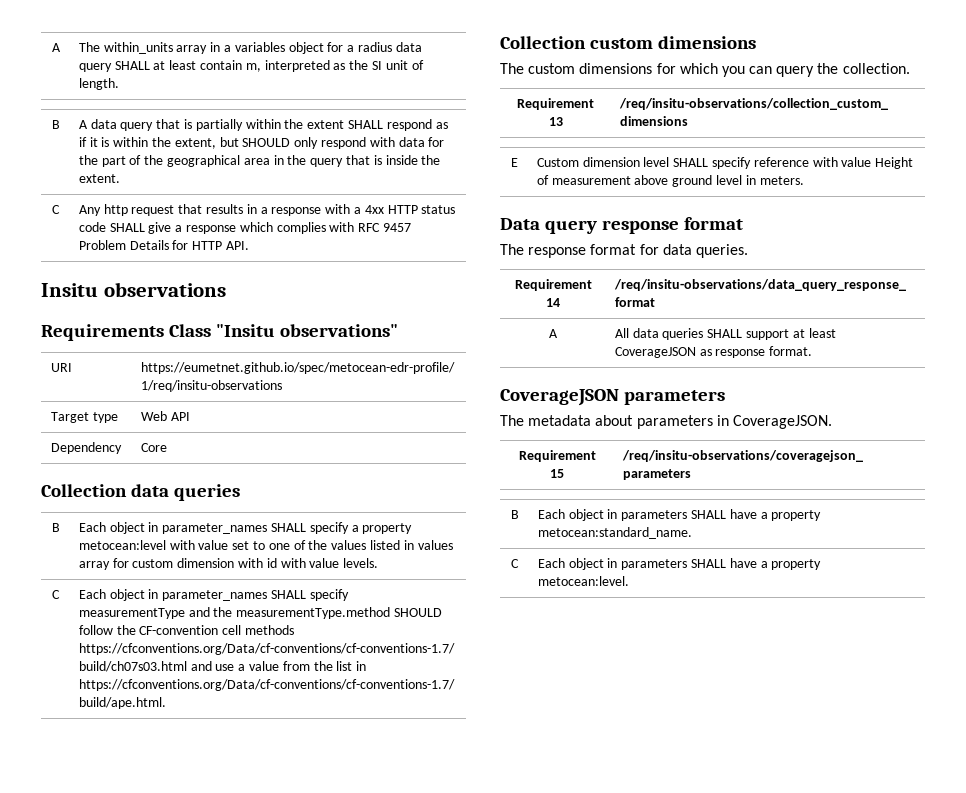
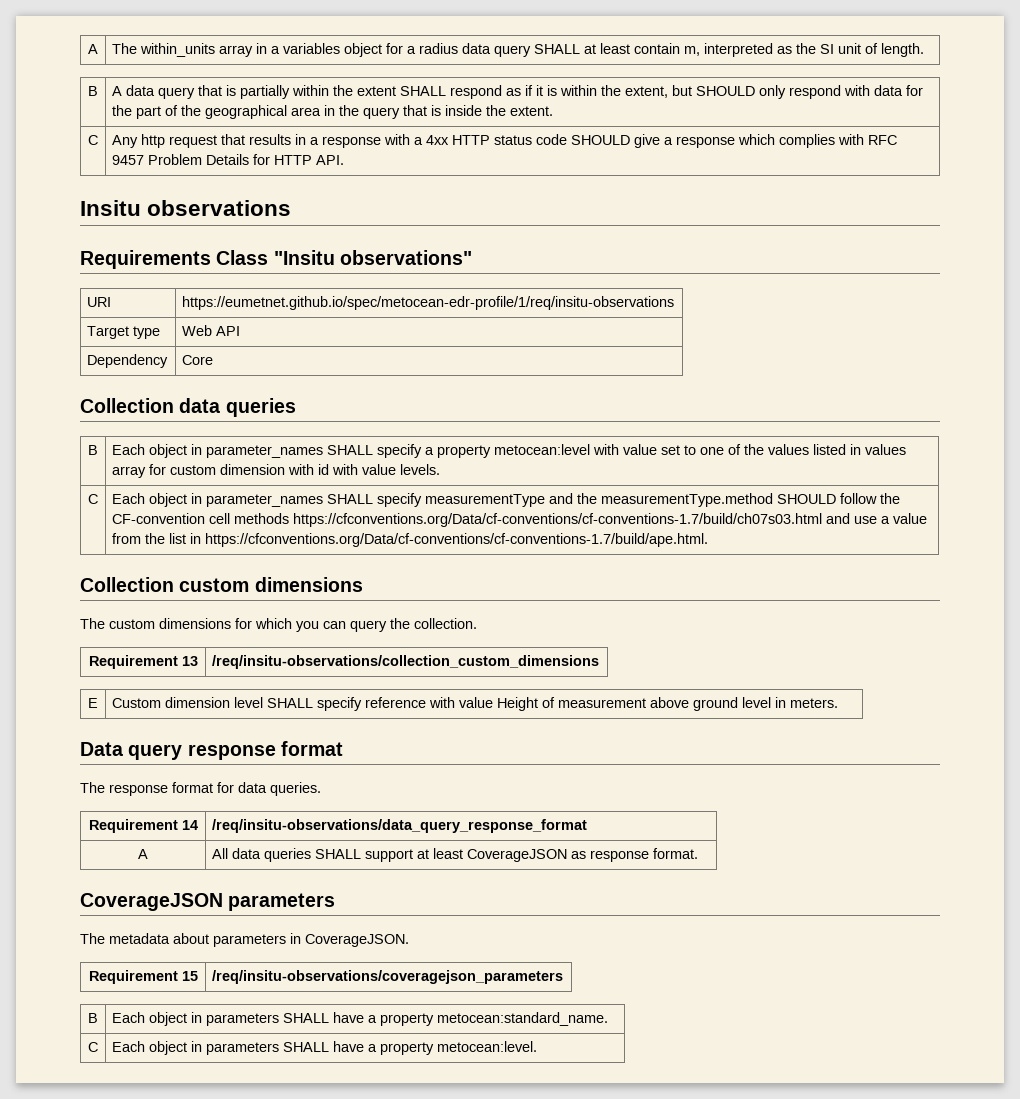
[109,223,145,232] SHALL -> [571,135,631,145] SHOULD

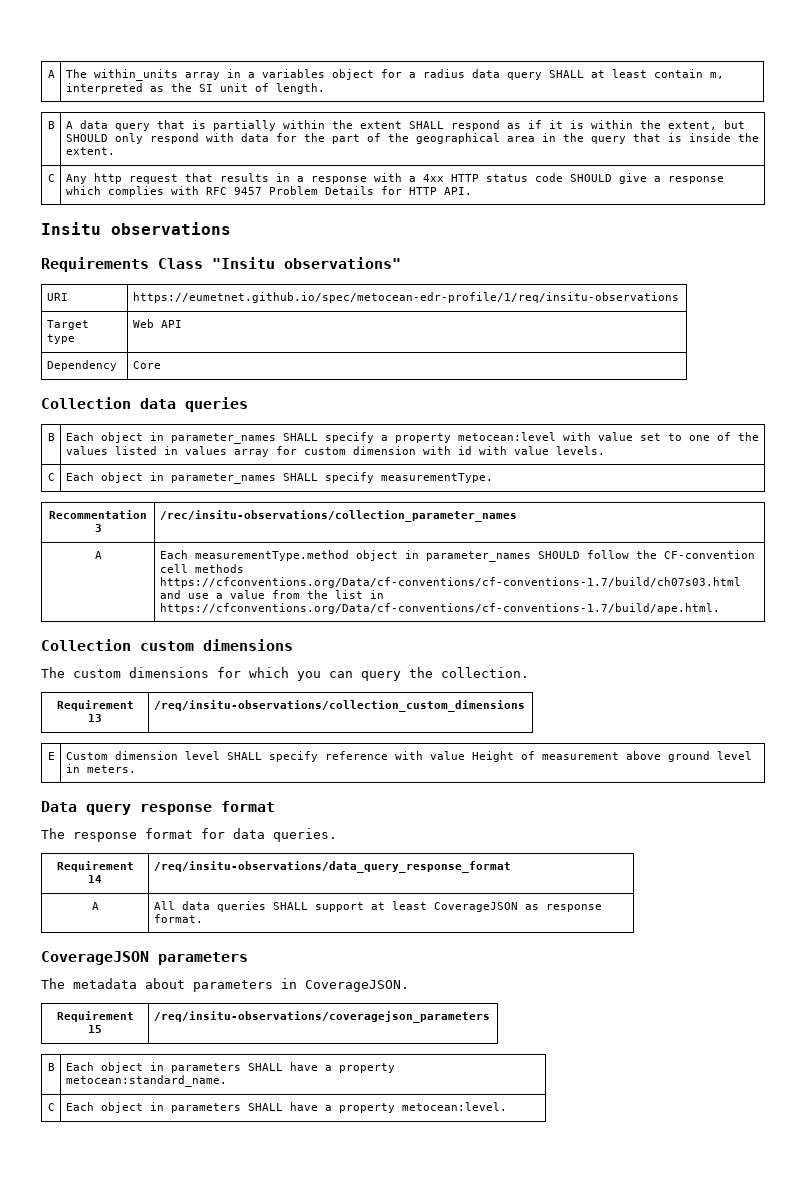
[425,493,774,507] measurementType and the measurementType.method -> [380,473,493,483] [49,510,147,519] [94,524,102,532] [159,510,517,522] [94,551,102,559] [159,550,531,562] measurementType. // Recommentation 3 | /rec/insitu-observations/collection_parameter_names // A | Each measurementType.method object in parameter_names

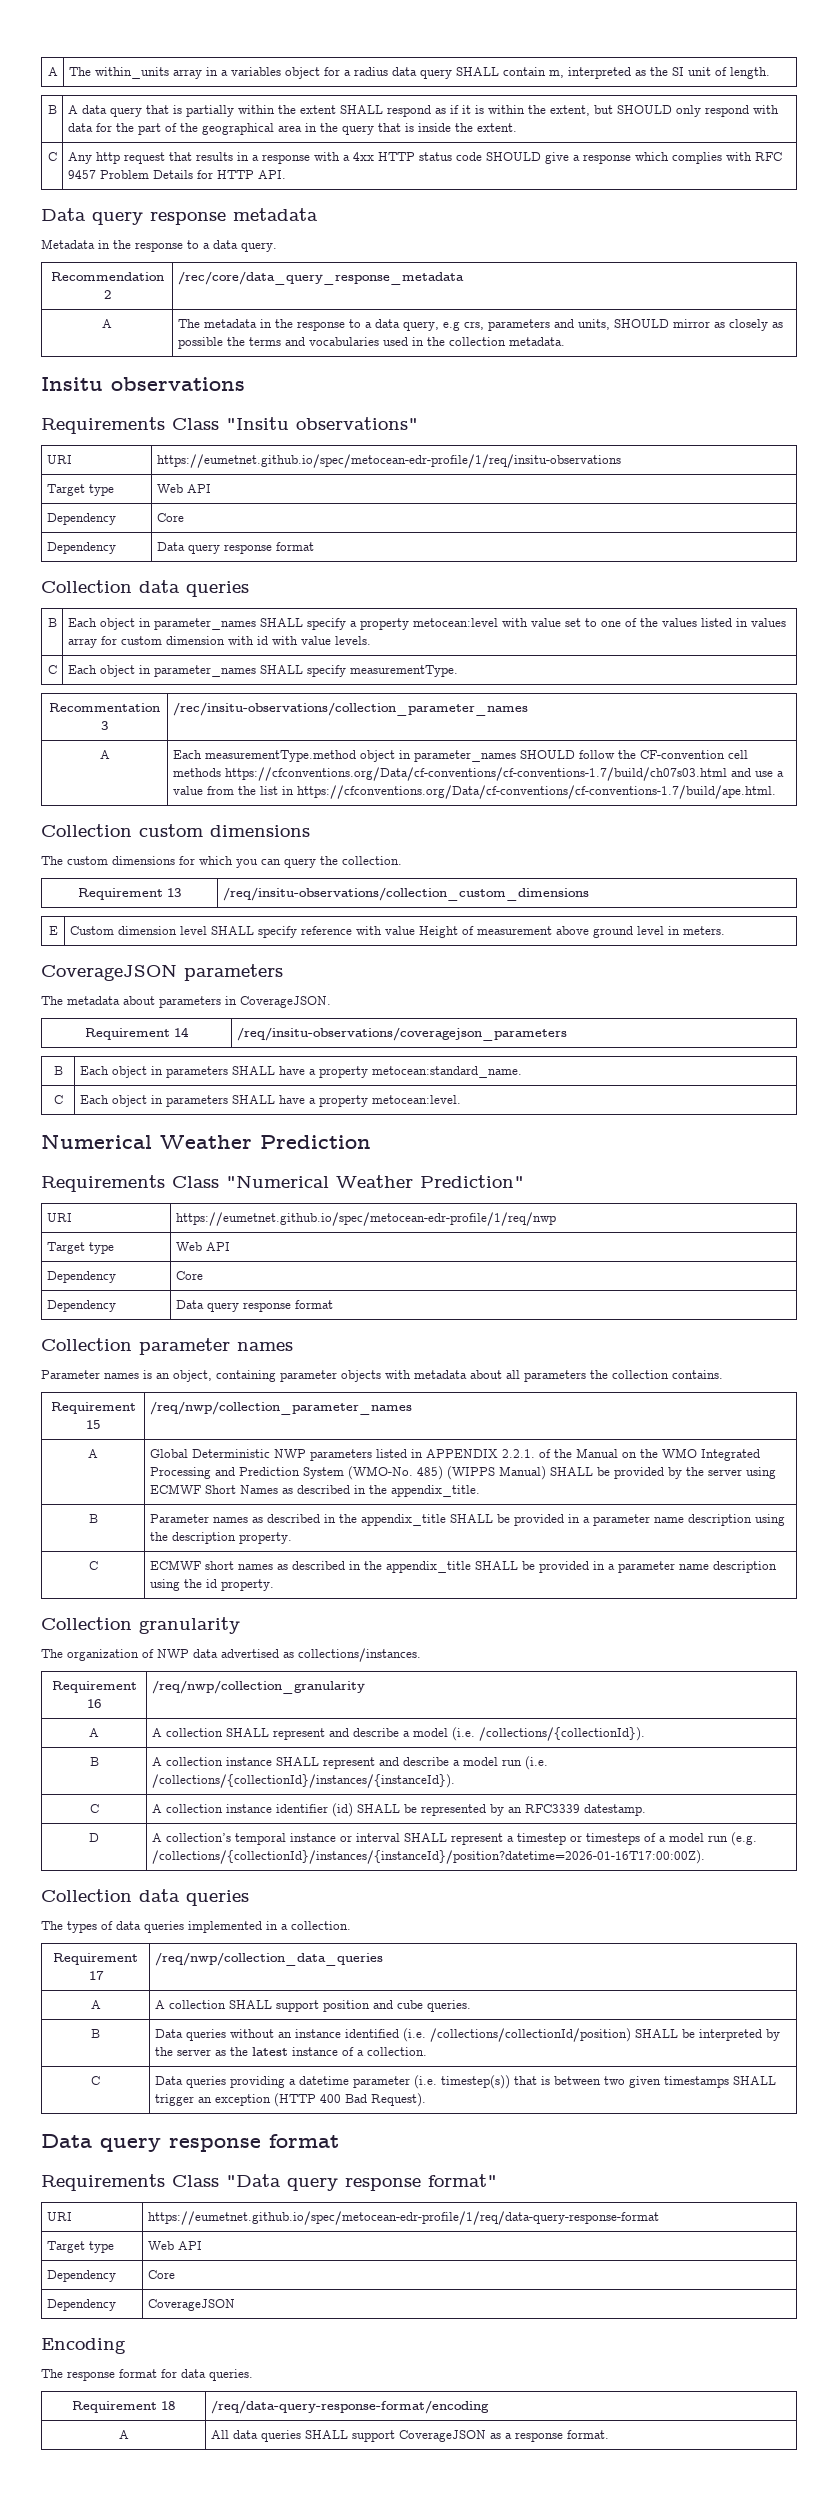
[590,69,647,78] at least -> (499, 71) none
(472, 191) none -> [41,208,318,225] [41,239,277,252] [50,272,164,281] [103,290,111,299] [177,271,464,285] [102,319,112,328] [177,319,783,331] [177,337,565,349] // Data query response metadata // Metadata in the response to a data query. // Recommendation 2 | /rec/core/data_query_response_metadata // A | The metadata in the response to a data query, e.g crs, parameters and units, SHOULD mirror as closely as possible the terms and vocabularies used in the collection metadata.
(161, 365) none -> [46,542,116,554] [156,542,314,554] // Dependency | Data query response format
[41,801,275,815] [41,828,337,842] [56,861,134,872] [88,875,102,883] [153,861,511,873] [91,902,99,910] [153,901,602,912] [153,914,203,923] // Data query response format // The response format for data queries. // Requirement 14 | /req/insitu-observations/data_query_response_format // A | All data queries SHALL support at least CoverageJSON as response format. -> (725, 930) none
[88,1025,102,1033] 15 -> [174,1027,189,1037] 14
(507, 1106) none -> [41,1134,371,1149] [41,1175,524,1192] [46,1213,72,1222] [175,1212,556,1226] [46,1242,114,1254] [175,1242,230,1251] [46,1271,116,1283] [175,1271,203,1280] [46,1300,116,1312] [175,1300,333,1312] [41,1338,293,1355] [41,1370,723,1382] [50,1402,136,1414] [86,1420,100,1429] [149,1401,412,1415] [88,1449,98,1458] [149,1448,760,1461] [149,1466,776,1480] [149,1484,480,1497] [88,1514,98,1523] [149,1514,785,1526] [149,1532,292,1544] [88,1561,98,1570] [149,1560,777,1573] [149,1579,274,1591] [41,1617,240,1634] [41,1648,421,1662] [51,1681,137,1693] [87,1699,101,1708] [151,1680,365,1694] [89,1728,99,1737] [151,1727,645,1741] [89,1757,99,1766] [151,1756,548,1770] [151,1774,455,1788] [89,1804,99,1813] [151,1803,646,1817] [89,1833,99,1842] [151,1832,757,1846] [151,1850,705,1864] [41,1889,249,1906] [41,1921,351,1933] [53,1953,138,1965] [88,1971,104,1980] [154,1952,383,1966] [90,2000,101,2009] [154,2000,471,2012] [91,2029,100,2038] [154,2028,780,2042] [154,2047,427,2056] [91,2076,100,2085] [154,2075,776,2089] [154,2093,426,2107] [41,2134,339,2152] [41,2174,497,2191] [46,2212,72,2221] [147,2211,659,2225] [46,2241,114,2253] [147,2241,202,2250] [46,2270,116,2282] [147,2270,175,2279] [46,2299,116,2311] [147,2299,235,2311] [41,2338,126,2354] [41,2369,253,2381] [72,2401,175,2413] [210,2400,489,2414] [118,2430,129,2439] [210,2430,609,2442] // Numerical Weather Prediction // Requirements Class "Numerical Weather Prediction" // URI | https://eumetnet.github.io/spec/metocean-edr-profile/1/req/nwp // Target type | Web API // Dependency | Core // Dependency | Data query response format // Collection parameter names // Parameter names is an object, containing parameter objects with metadata about all parameters the collection contains. // Requirement 15 | /req/nwp/collection_parameter_names // A | Global Deterministic NWP parameters listed in APPENDIX 2.2.1. of the Manual on the WMO Integrated Processing and Prediction System (WMO-No. 485) (WIPPS Manual) SHALL be provided by the server using ECMWF Short Names as described in the appendix_title. // B | Parameter names as described in the appendix_title SHALL be provided in a parameter name description using the description property. // C | ECMWF short names as described in the appendix_title SHALL be provided in a parameter name description using the id property. // Collection granularity // The organization of NWP data advertised as collections/instances. // Requirement 16 | /req/nwp/collection_granularity // A | A collection SHALL represent and describe a model (i.e. /collections/{collectionId}). // B | A collection instance SHALL represent and describe a model run (i.e. /collections/{collectionId}/instances/{instanceId}). // C | A collection instance identifier (id) SHALL be represented by an RFC3339 datestamp. // D | A collection’s temporal instance or interval SHALL represent a timestep or timesteps of a model run (e.g. /collections/{collectionId}/instances/{instanceId}/position?datetime=2026-01-16T17:00:00Z). // Collection data queries // The types of data queries implemented in a collection. // Requirement 17 | /req/nwp/collection_data_queries // A | A collection SHALL support position and cube queries. // B | Data queries without an instance identified (i.e. /collections/collectionId/position) SHALL be interpreted by the server as the latest instance of a collection. // C | Data queries providing a datetime parameter (i.e. timestep(s)) that is between two given timestamps SHALL trigger an exception (HTTP 400 Bad Request). // Data query response format // Requirements Class "Data query response format" // URI | https://eumetnet.github.io/spec/metocean-edr-profile/1/req/data-query-response-format // Target type | Web API // Dependency | Core // Dependency | CoverageJSON // Encoding // The response format for data queries. // Requirement 18 | /req/data-query-response-format/encoding // A | All data queries SHALL support CoverageJSON as a response format.

